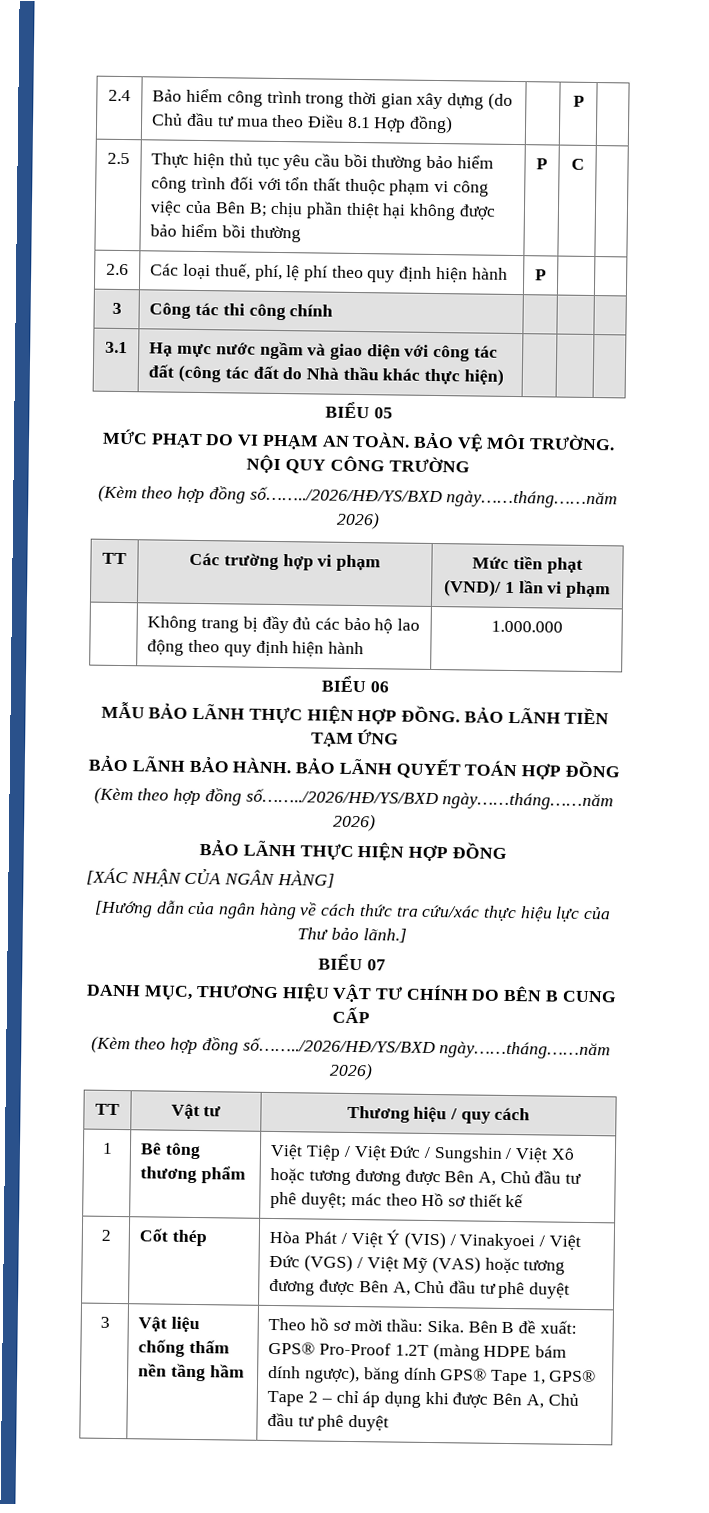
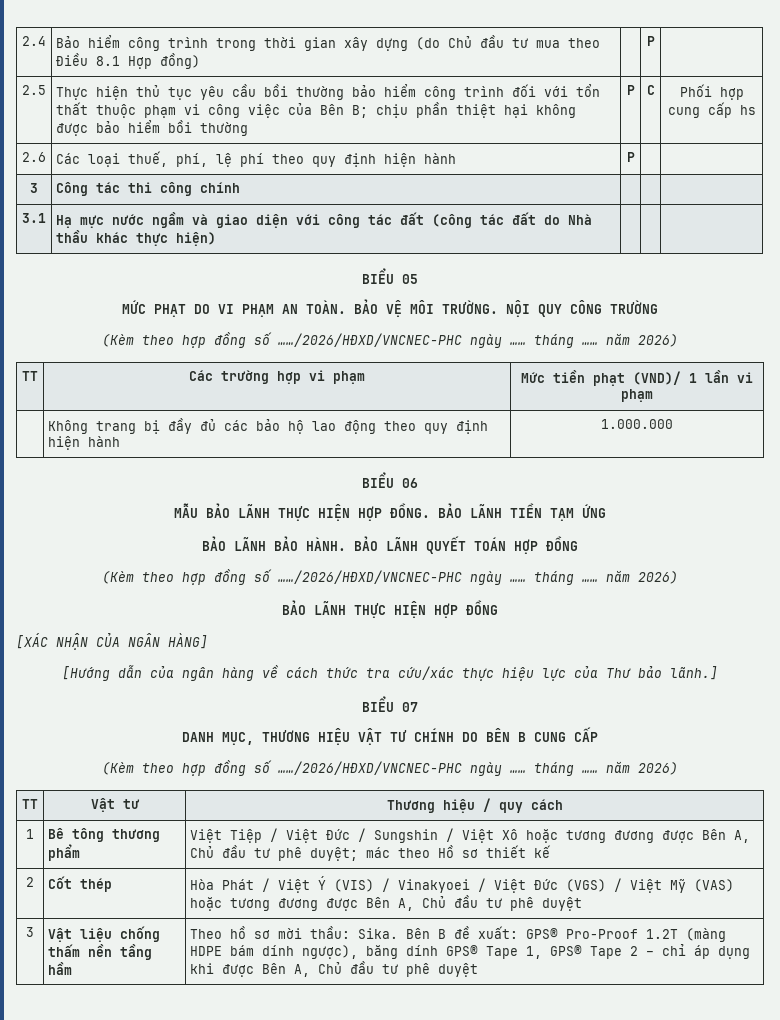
(585, 164) none -> [679,84,744,100] [667,102,756,118] Phối hợp cung cấp hs
[249,486,619,509] số……../2026/HĐ/YS/BXD ngày……tháng……năm -> [254,332,630,348] số ……/2026/HĐXD/VNCNEC-PHC ngày …… tháng …… năm
[245,788,615,811] số……../2026/HĐ/YS/BXD ngày……tháng……năm -> [254,569,630,585] số ……/2026/HĐXD/VNCNEC-PHC ngày …… tháng …… năm
[242,1037,612,1060] số……../2026/HĐ/YS/BXD ngày……tháng……năm -> [254,760,630,776] số ……/2026/HĐXD/VNCNEC-PHC ngày …… tháng …… năm

